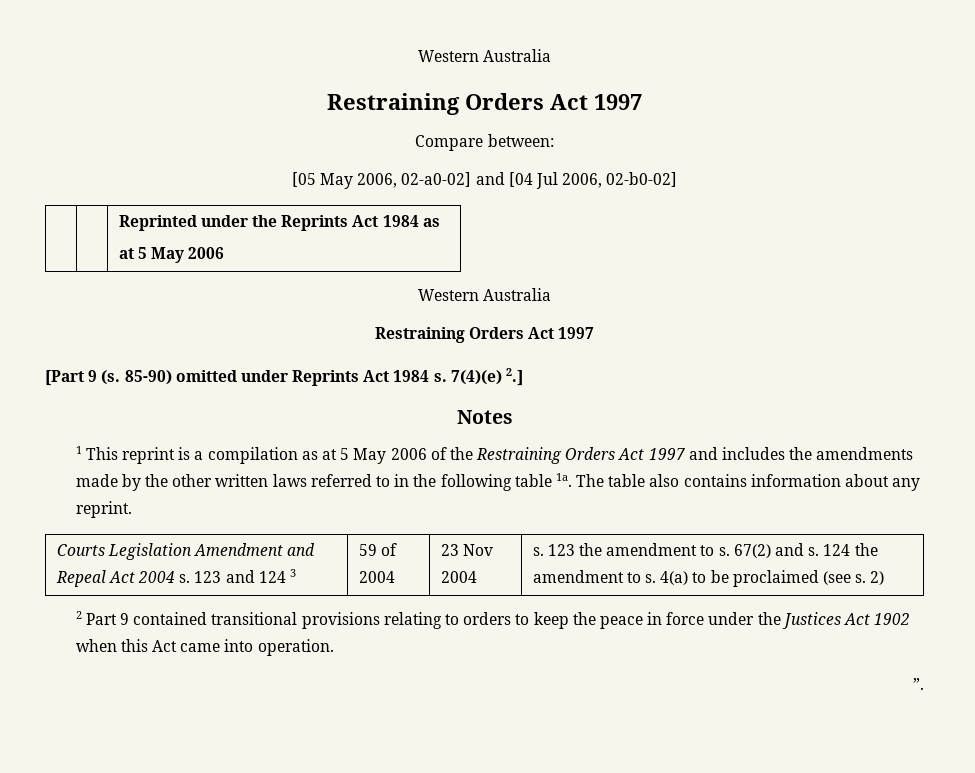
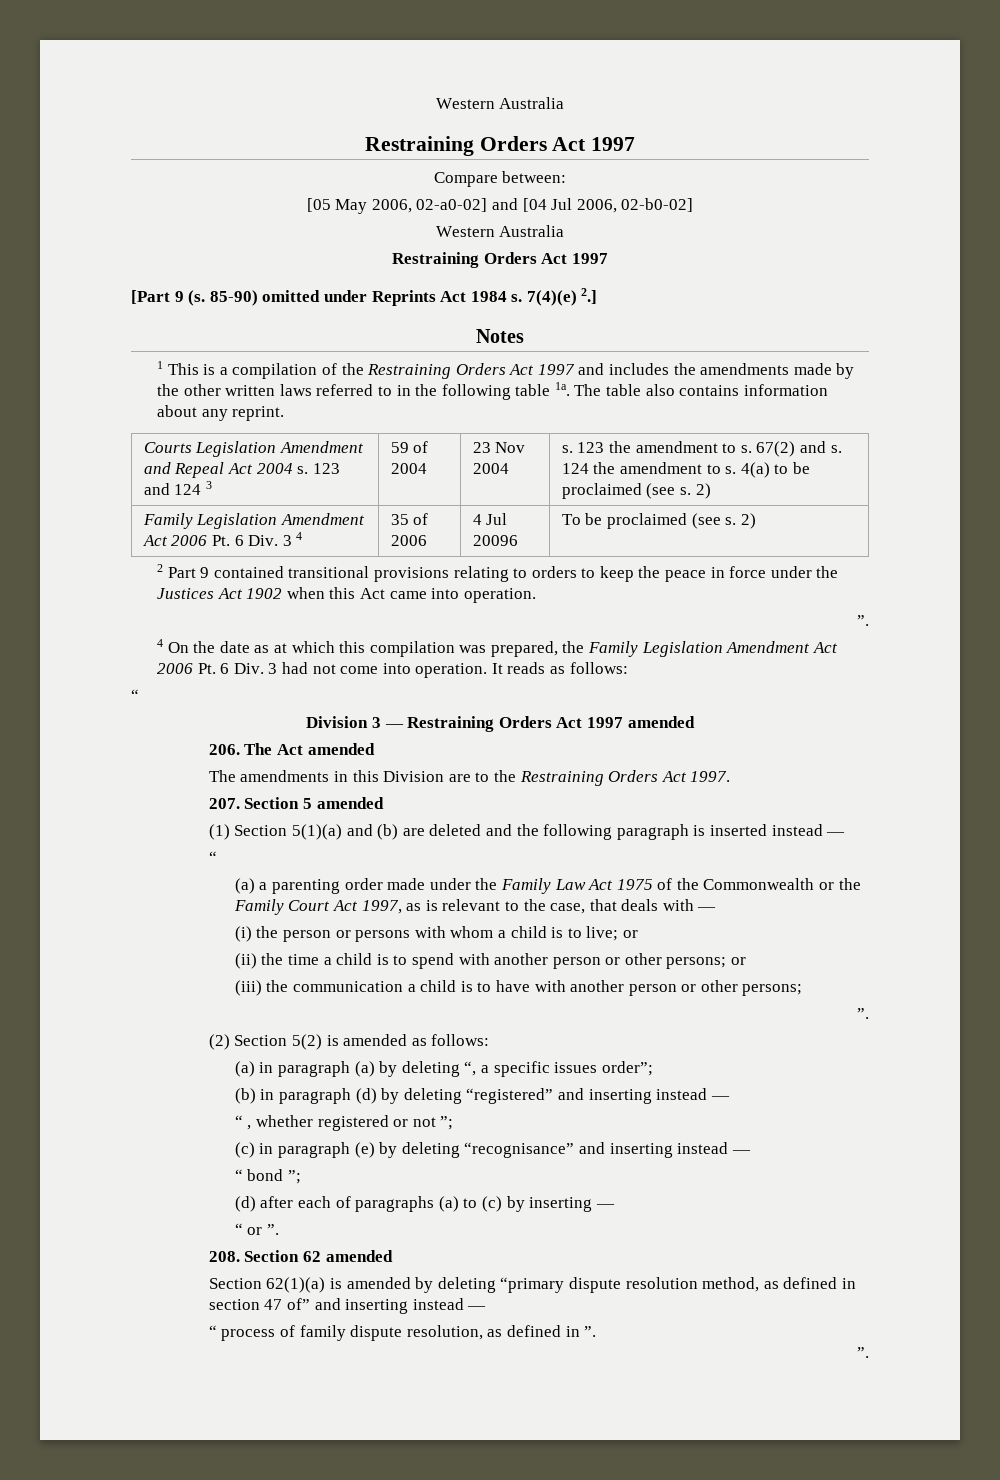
[118,215,440,231] [118,247,225,263] // | | Reprinted under the Reprints Act 1984 as // at 5 May 2006 -> (694, 205) none
[122,447,176,464] reprint -> (199, 369) none
[301,448,427,464] as at 5 May 2006 -> (318, 371) none
(885, 578) none -> [142,513,365,529] [142,532,303,546] [390,513,429,525] [390,535,427,546] [472,513,508,525] [472,535,518,546] [561,513,756,529] // Family Legislation Amendment Act 2006 Pt. 6 Div. 3 4 | 35 of 2006 | 4 Jul 20096 | To be proclaimed (see s. 2)
(924, 684) none -> [156,639,838,657] [156,662,628,678] [131,689,139,701] [306,716,695,732] [208,743,375,755] [208,770,731,786] [208,797,384,809] [208,824,846,840] [208,851,217,863] [234,878,861,894] [233,899,717,915] [234,926,638,942] [234,953,747,969] [234,980,803,996] [857,1008,869,1019] [208,1034,490,1050] [234,1061,653,1077] [234,1088,730,1104] [234,1115,454,1131] [234,1142,751,1158] [234,1169,301,1184] [234,1196,615,1212] [234,1223,279,1235] [208,1250,393,1262] [208,1277,856,1293] [208,1298,487,1314] [208,1325,597,1341] [857,1347,869,1358] // 4 On the date as at which this compilation was prepared, the Family Legislation Amendment Act 2006 Pt. 6 Div. 3 had not come into operation. It reads as follows: // “ // Division 3 — Restraining Orders Act 1997 amended // 206. The Act amended // The amendments in this Division are to the Restraining Orders Act 1997. // 207. Section 5 amended // (1) Section 5(1)(a) and (b) are deleted and the following paragraph is inserted instead — // “ // (a) a parenting order made under the Family Law Act 1975 of the Commonwealth or the Family Court Act 1997, as is relevant to the case, that deals with — // (i) the person or persons with whom a child is to live; or // (ii) the time a child is to spend with another person or other persons; or // (iii) the communication a child is to have with another person or other persons; // ”. // (2) Section 5(2) is amended as follows: // (a) in paragraph (a) by deleting “, a specific issues order”; // (b) in paragraph (d) by deleting “registered” and inserting instead — // “ , whether registered or not ”; // (c) in paragraph (e) by deleting “recognisance” and inserting instead — // “ bond ”; // (d) after each of paragraphs (a) to (c) by inserting — // “ or ”. // 208. Section 62 amended // Section 62(1)(a) is amended by deleting “primary dispute resolution method, as defined in section 47 of” and inserting instead — // “ process of family dispute resolution, as defined in ”. // ”.

